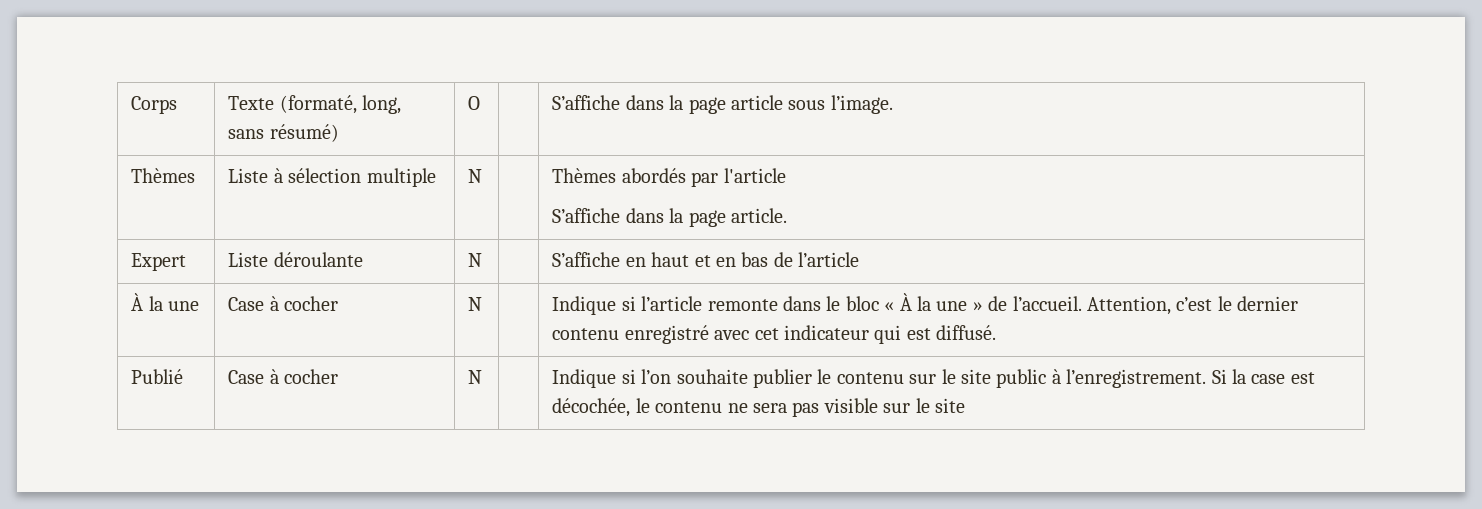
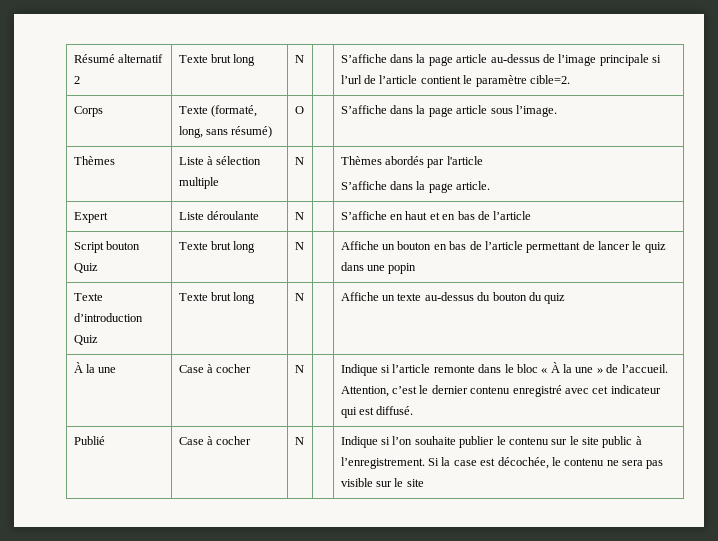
(131, 105) none -> [73,54,164,63] [73,76,80,84] [178,54,256,66] [294,55,304,63] [340,54,662,66] [340,75,570,87] Résumé alternatif 2 | Texte brut long | N | | S’affiche dans la page article au-dessus de l’image principale si l’url de l’article contient le paramètre cible=2. //
(860, 259) none -> [73,241,141,253] [73,263,98,273] [178,241,256,253] [294,242,304,250] [340,241,666,253] [340,262,417,274] [73,293,103,301] [73,313,143,322] [73,335,98,345] [178,292,256,304] [294,293,304,301] [340,292,566,304] // Script bouton Quiz | Texte brut long | N | | Affiche un bouton en bas de l’article permettant de lancer le quiz dans une popin // Texte d’introduction Quiz | Texte brut long | N | | Affiche un texte au-dessus du bouton du quiz

